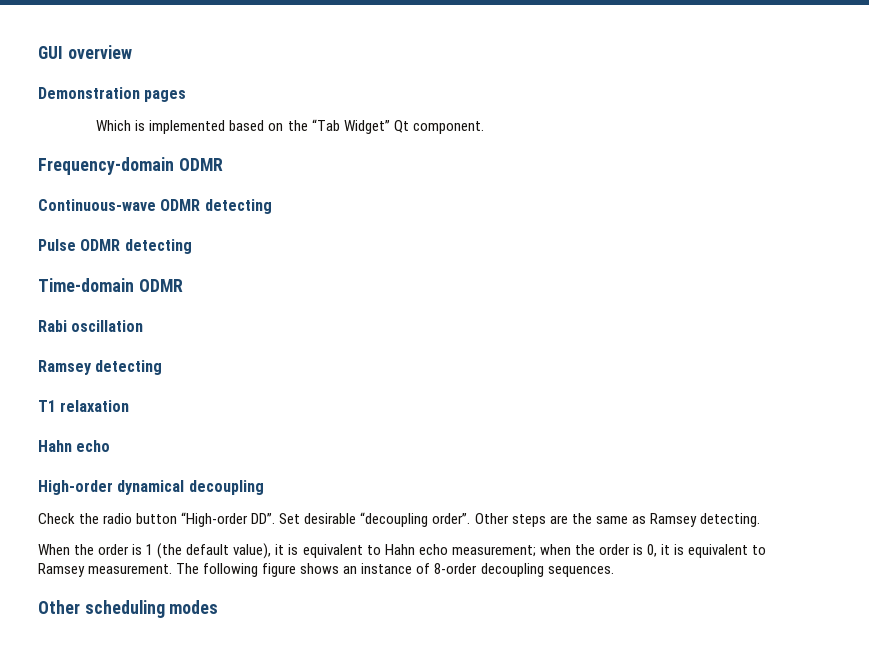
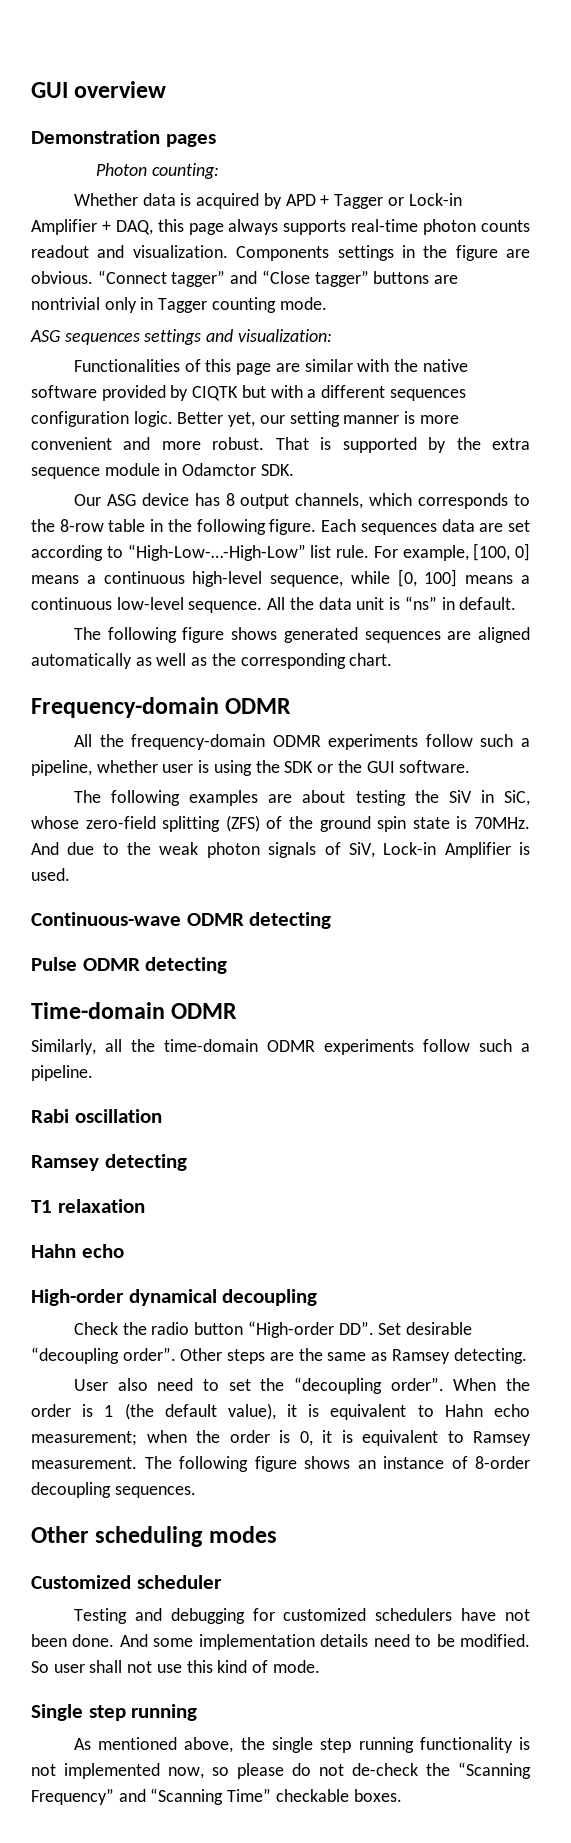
[96,119,484,134] [38,157,223,175] Which is implemented based on the “Tab Widget” Qt component. // Frequency-domain ODMR -> [95,163,219,179] [73,193,462,209] [31,219,530,235] [31,245,530,261] [31,270,459,287] [31,297,327,313] [30,329,332,345] [73,359,468,375] [31,385,466,401] [31,411,459,427] [31,437,531,453] [31,463,294,479] [73,493,530,509] [31,519,530,535] [31,543,530,561] [31,569,530,587] [31,596,517,613] [73,627,530,643] [31,653,393,669] [31,697,292,718] [73,734,530,750] [31,760,471,776] [73,790,530,806] [31,815,531,832] [31,842,530,858] [31,868,70,881] Photon counting: // Whether data is acquired by APD + Tagger or Lock-in Amplifier + DAQ, this page always supports real-time photon counts readout and visualization. Components settings in the figure are obvious. “Connect tagger” and “Close tagger” buttons are nontrivial only in Tagger counting mode. // ASG sequences settings and visualization: // Functionalities of this page are similar with the native software provided by CIQTK but with a different sequences configuration logic. Better yet, our setting manner is more convenient and more robust. That is supported by the extra sequence module in Odamctor SDK. // Our ASG device has 8 output channels, which corresponds to the 8-row table in the following figure. Each sequences data are set according to “High-Low-…-High-Low” list rule. For example, [100, 0] means a continuous high-level sequence, while [0, 100] means a continuous low-level sequence. All the data unit is “ns” in default. // The following figure shows generated sequences are aligned automatically as well as the corresponding chart. // Frequency-domain ODMR // All the frequency-domain ODMR experiments follow such a pipeline, whether user is using the SDK or the GUI software. // The following examples are about testing the SiV in SiC, whose zero-field splitting (ZFS) of the ground spin state is 70MHz. And due to the weak photon signals of SiV, Lock-in Amplifier is used.
(183, 285) none -> [31,1039,530,1055] [31,1065,93,1081] // Similarly, all the time-domain ODMR experiments follow such a pipeline.
(760, 520) none -> [73,1377,444,1394] User also need to set the “decoupling order”.
(219, 607) none -> [31,1575,222,1589] [73,1608,530,1624] [31,1634,531,1650] [31,1660,320,1673] [31,1704,198,1721] [73,1737,530,1753] [31,1762,531,1779] [31,1788,402,1805] // Customized scheduler // Testing and debugging for customized schedulers have not been done. And some implementation details need to be modified. So user shall not use this kind of mode. // Single step running // As mentioned above, the single step running functionality is not implemented now, so please do not de-check the “Scanning Frequency” and “Scanning Time” checkable boxes.

